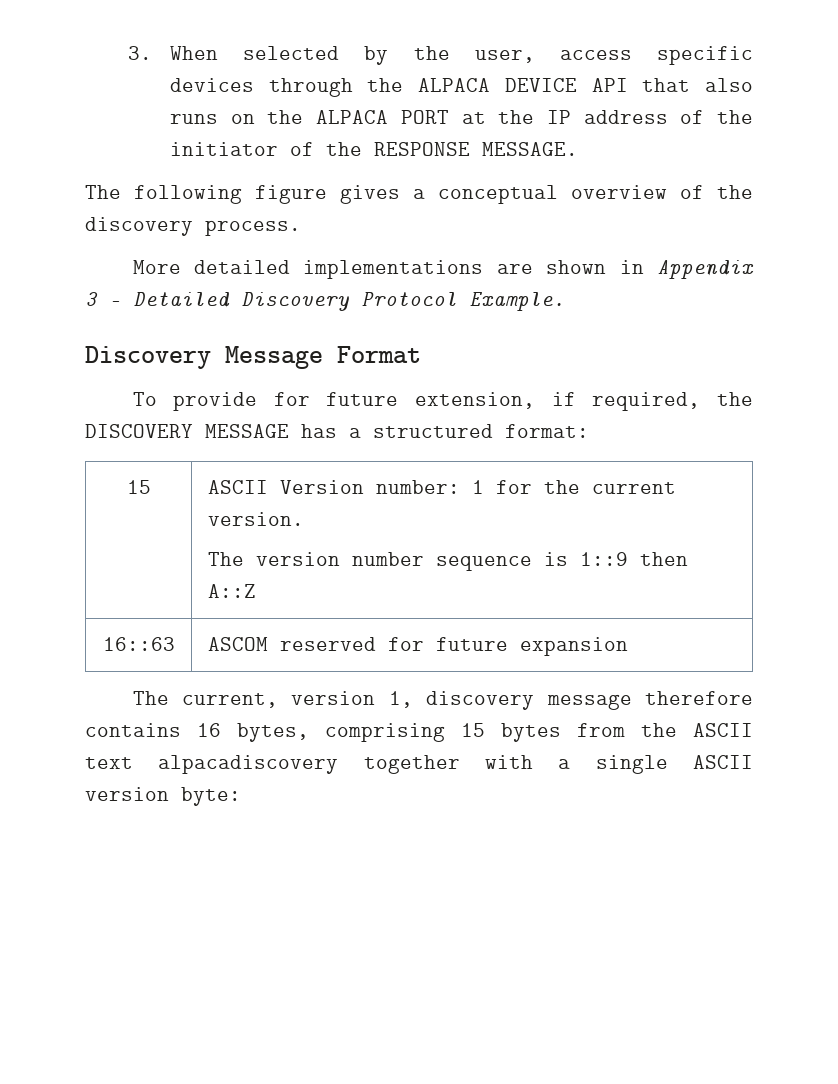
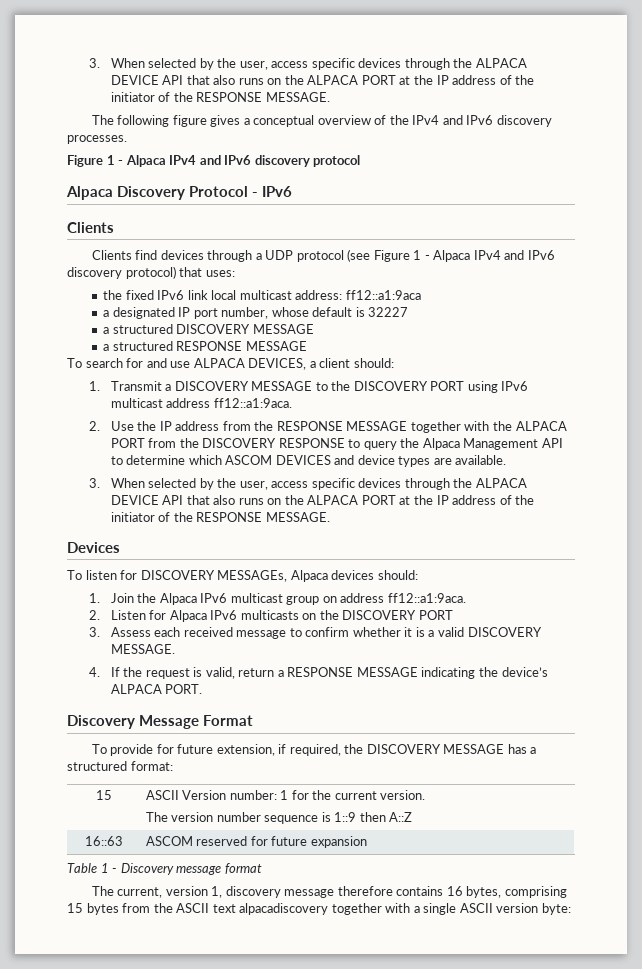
[85,217,301,236] [132,260,754,279] [85,292,565,311] discovery process. // More detailed implementations are shown in Appendix 3 - Detailed Discovery Protocol Example. -> [412,115,552,127] [67,135,127,144] [67,155,361,167] [66,186,293,200] [67,222,114,233] [91,249,555,262] [67,266,235,279] [103,290,421,300] [103,307,409,319] [103,324,314,334] [103,341,307,351] [67,358,394,370] [88,381,529,393] [110,398,292,408] [88,421,567,433] [110,438,564,450] [110,455,507,467] [88,478,528,490] [110,495,535,505] [110,512,330,522] [67,542,120,553] [67,570,418,582] [88,593,466,605] [88,610,453,622] [88,627,542,639] [110,644,175,654] [88,667,548,679] [110,684,203,694] IPv4 and IPv6 discovery processes. // Figure 1 - Alpaca IPv4 and IPv6 discovery protocol // Alpaca Discovery Protocol - IPv6 // Clients // Clients find devices through a UDP protocol (see Figure 1 - Alpaca IPv4 and IPv6 discovery protocol) that uses: // the fixed IPv6 link local multicast address: ff12::a1:9aca // a designated IP port number, whose default is 32227 // a structured DISCOVERY MESSAGE // a structured RESPONSE MESSAGE // To search for and use ALPACA DEVICES, a client should: // 1. Transmit a DISCOVERY MESSAGE to the DISCOVERY PORT using IPv6 multicast address ff12::a1:9aca. // 2. Use the IP address from the RESPONSE MESSAGE together with the ALPACA PORT from the DISCOVERY RESPONSE to query the Alpaca Management API to determine which ASCOM DEVICES and device types are available. // 3. When selected by the user, access specific devices through the ALPACA DEVICE API that also runs on the ALPACA PORT at the IP address of the initiator of the RESPONSE MESSAGE. // Devices // To listen for DISCOVERY MESSAGEs, Alpaca devices should: // 1. Join the Alpaca IPv6 multicast group on address ff12::a1:9aca. // 2. Listen for Alpaca IPv6 multicasts on the DISCOVERY PORT // 3. Assess each received message to confirm whether it is a valid DISCOVERY MESSAGE. // 4. If the request is valid, return a RESPONSE MESSAGE indicating the device’s ALPACA PORT.
(628, 646) none -> [67,863,262,875] // Table 1 - Discovery message format

